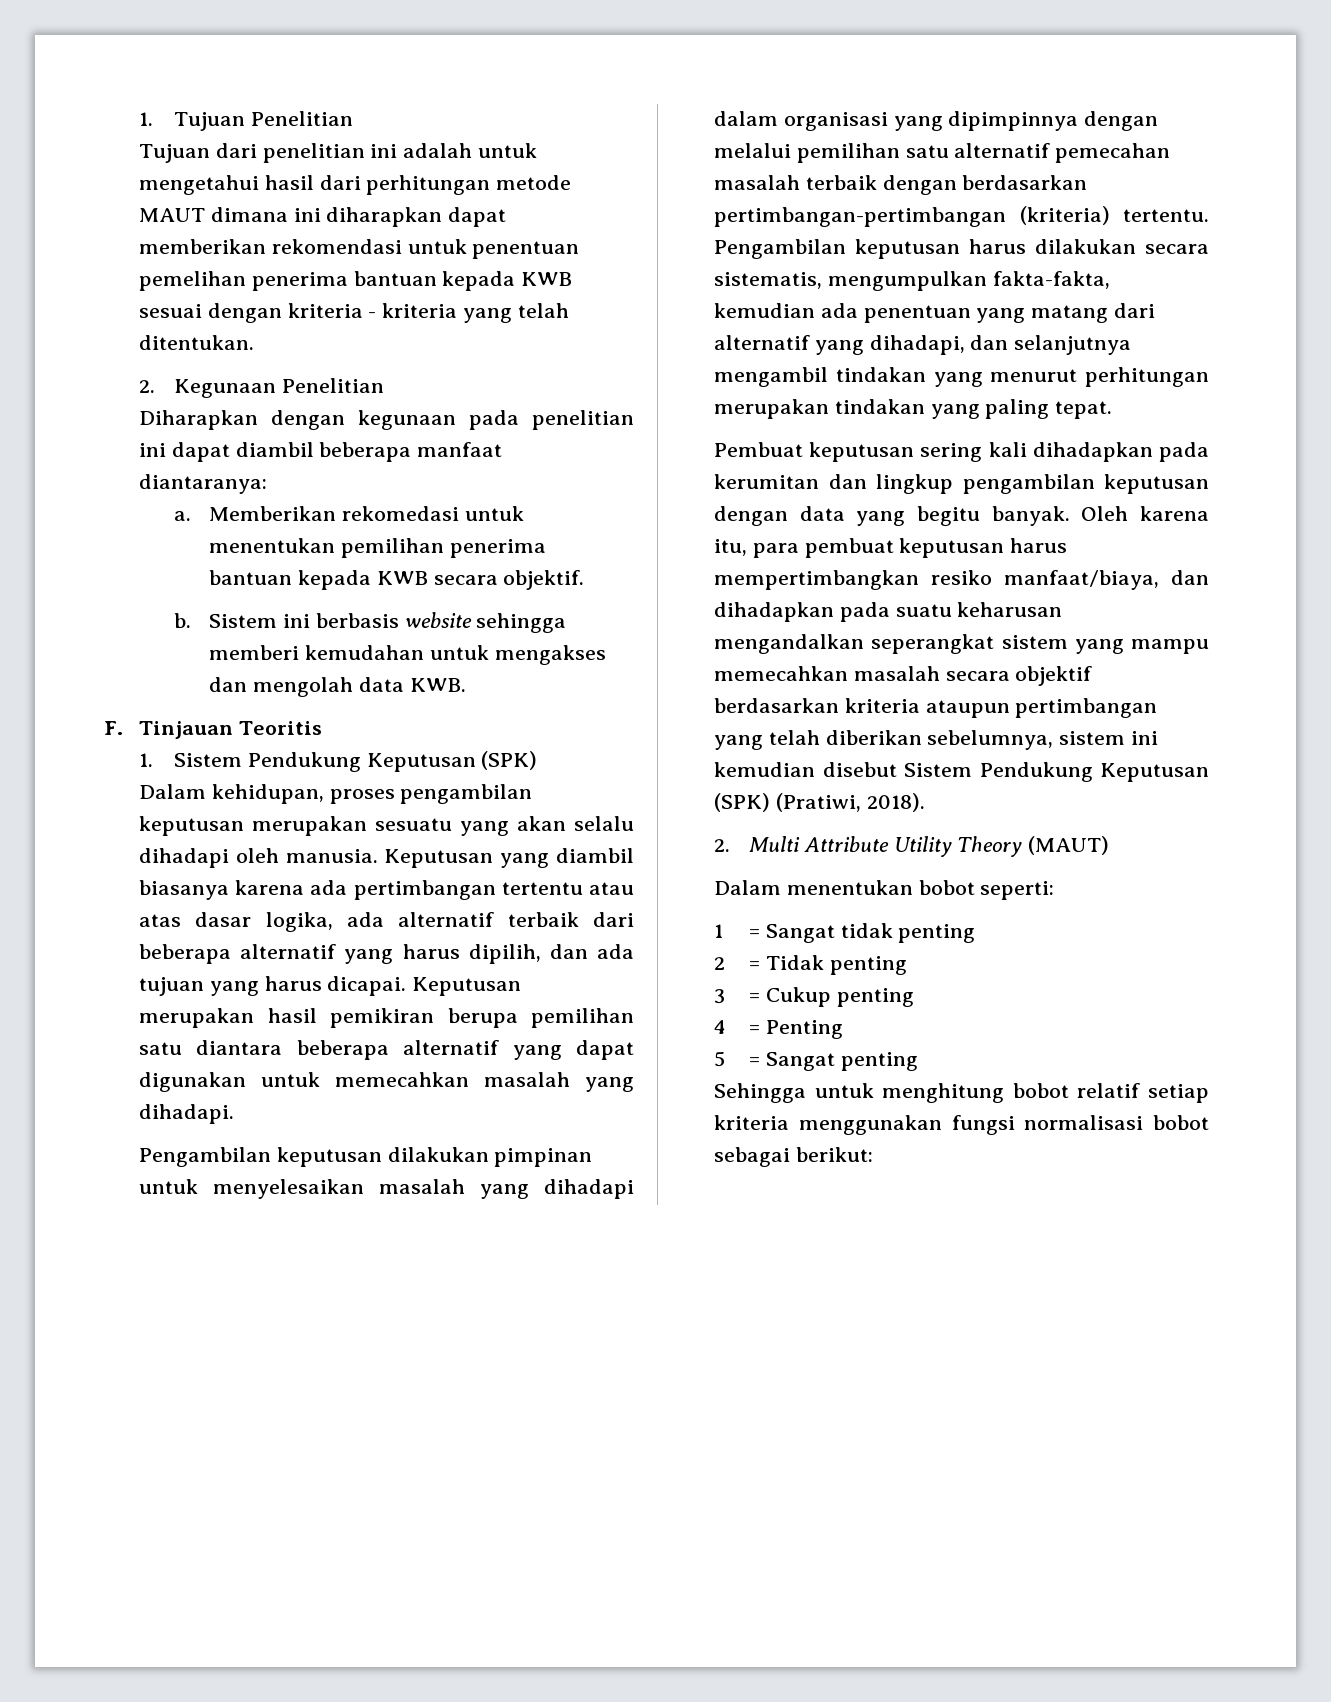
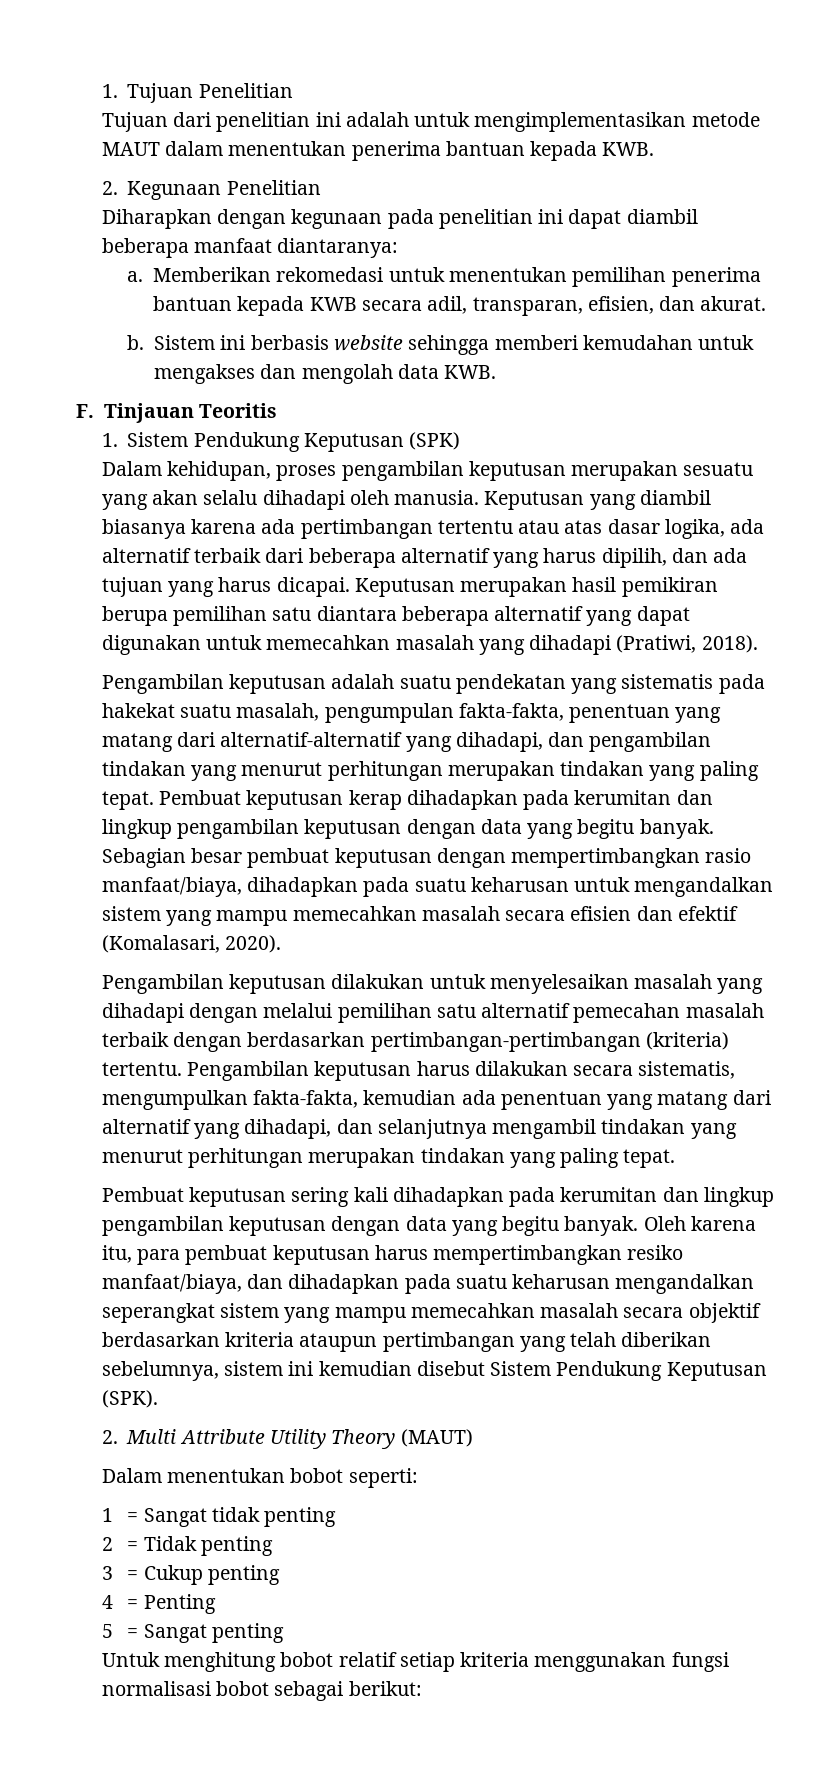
[139,175,572,195] [139,207,507,227] [139,239,580,259] [139,271,573,291] [139,303,569,323] [139,335,255,350] mengetahui hasil dari perhitungan metode MAUT dimana ini diharapkan dapat memberikan rekomendasi untuk penentuan pemelihan penerima bantuan kepada KWB sesuai dengan kriteria - kriteria yang telah ditentukan. -> [474,112,760,132] [101,141,655,161] mengimplementasikan metode MAUT dalam menentukan penerima bantuan kepada KWB.
[503,570,585,590] objektif. -> [427,296,767,316] adil, transparan, efisien, dan akurat.
[139,1104,235,1124] dihadapi. -> [529,635,758,655] [101,674,765,694] [101,703,722,723] [101,732,712,752] [101,761,759,781] [101,790,713,810] [101,819,714,839] [101,848,752,868] [101,877,774,897] [101,906,738,926] [101,935,281,953] dihadapi (Pratiwi, 2018). // Pengambilan keputusan adalah suatu pendekatan yang sistematis pada hakekat suatu masalah, pengumpulan fakta-fakta, penentuan yang matang dari alternatif-alternatif yang dihadapi, dan pengambilan tindakan yang menurut perhitungan merupakan tindakan yang paling tepat. Pembuat keputusan kerap dihadapkan pada kerumitan dan lingkup pengambilan keputusan dengan data yang begitu banyak. Sebagian besar pembuat keputusan dengan mempertimbangkan rasio manfaat/biaya, dihadapkan pada suatu keharusan untuk mengandalkan sistem yang mampu memecahkan masalah secara efisien dan efektif (Komalasari, 2020).
[494,1148,593,1167] pimpinan -> (425, 981) none
[714,111,1079,131] dalam organisasi yang dipimpinnya -> (184, 1013) none
[714,793,925,812] (SPK) (Pratiwi, 2018). -> [101,1390,158,1408] (SPK).
[714,1083,874,1103] Sehingga untuk -> [101,1652,160,1667] Untuk

